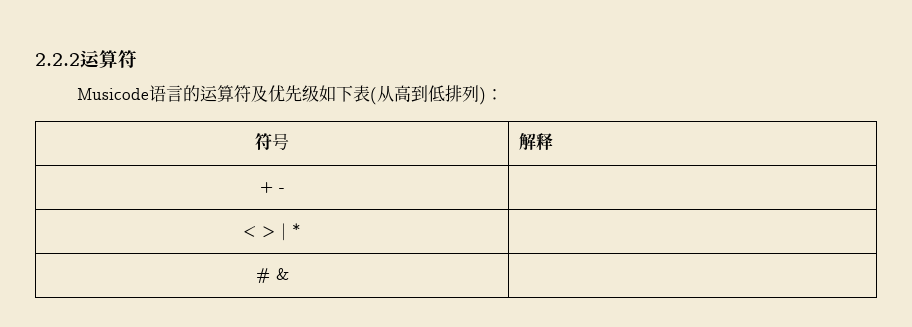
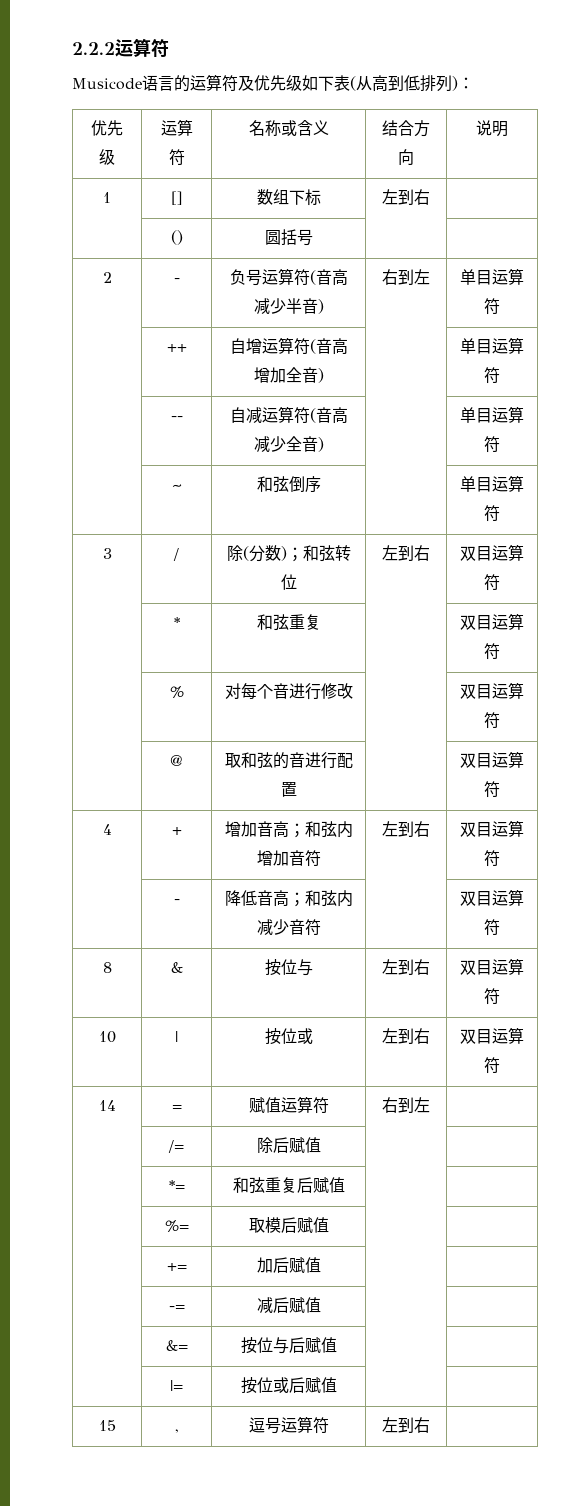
[255,133,272,150] 符 -> [91,120,123,136] [99,149,115,165] [160,119,193,136] [168,149,185,166] [248,120,329,136] [382,120,430,137] [398,149,414,165] [476,120,508,137] [103,192,111,203] [170,191,183,205] [256,189,321,206] [382,189,430,205] [170,230,183,245] [264,229,297,245] 优先级 | 运算符 | 名称或含义 | 结合方向 | 说明 // 1 | [] | 数组下标 | 左到右 | // | () | 圆括
[518,133,553,150] [259,182,285,193] [243,223,301,241] [255,268,289,283] 解释 // + - | // < > | * | // # & -> [102,272,112,283] [173,278,180,283] [229,268,348,286] [253,298,324,314] [382,269,430,285] [460,268,524,285] [484,298,500,315] [166,344,187,352] [229,337,348,355] [253,367,324,383] [460,337,524,354] [484,367,500,384] [170,416,183,421] [229,406,348,424] [253,436,324,452] [460,406,524,423] [484,436,500,453] [171,484,182,490] [256,476,321,493] [460,475,524,492] [484,505,500,522] [102,548,112,559] [173,548,179,561] [226,545,351,562] [280,574,297,590] [382,545,430,561] [460,544,524,561] [484,574,500,591] [173,617,180,628] [256,614,321,631] [460,613,524,630] [484,643,500,660] [169,686,184,698] [224,683,353,700] [460,682,524,699] [484,712,500,729] [170,755,183,766] [224,752,353,769] [280,782,297,797] [460,751,524,768] [484,781,500,798] [102,824,112,835] [171,827,182,835] [224,821,353,838] [256,850,321,867] [382,821,430,837] [460,820,524,837] [484,850,500,867] [173,899,180,904] [224,890,353,907] [256,919,321,936] [460,889,524,906] [484,919,500,936] [102,962,112,973] [170,962,183,973] [264,959,313,976] [382,959,430,975] [460,958,524,975] [484,988,500,1005] [98,1031,116,1043] [175,1031,178,1042] [264,1028,313,1045] [382,1028,430,1044] [460,1027,524,1044] [484,1057,500,1074] [98,1100,116,1111] [171,1105,182,1111] [248,1096,329,1114] [382,1097,430,1113] [168,1140,184,1153] [256,1137,321,1153] [168,1180,185,1191] [232,1177,345,1194] [164,1220,189,1232] [248,1217,329,1233] [166,1263,187,1271] [256,1257,321,1273] [168,1305,185,1311] [256,1297,321,1313] [165,1340,188,1351] [240,1337,337,1354] [170,1380,183,1391] [240,1377,337,1394] [98,1420,116,1431] [174,1429,179,1433] [248,1416,329,1434] [382,1417,430,1433] | // 2 | - | 负号运算符(音高减少半音) | 右到左 | 单目运算符 // | ++ | 自增运算符(音高增加全音) | | 单目运算符 // | -- | 自减运算符(音高减少全音) | | 单目运算符 // | ~ | 和弦倒序 | | 单目运算符 // 3 | / | 除(分数)；和弦转位 | 左到右 | 双目运算符 // | * | 和弦重复 | | 双目运算符 // | % | 对每个音进行修改 | | 双目运算符 // | @ | 取和弦的音进行配置 | | 双目运算符 // 4 | + | 增加音高；和弦内增加音符 | 左到右 | 双目运算符 // | - | 降低音高；和弦内减少音符 | | 双目运算符 // 8 | & | 按位与 | 左到右 | 双目运算符 // 10 | | | 按位或 | 左到右 | 双目运算符 // 14 | = | 赋值运算符 | 右到左 | // | /= | 除后赋值 | | // | *= | 和弦重复后赋值 | | // | %= | 取模后赋值 | | // | += | 加后赋值 | | // | -= | 减后赋值 | | // | &= | 按位与后赋值 | | // | |= | 按位或后赋值 | | // 15 | , | 逗号运算符 | 左到右

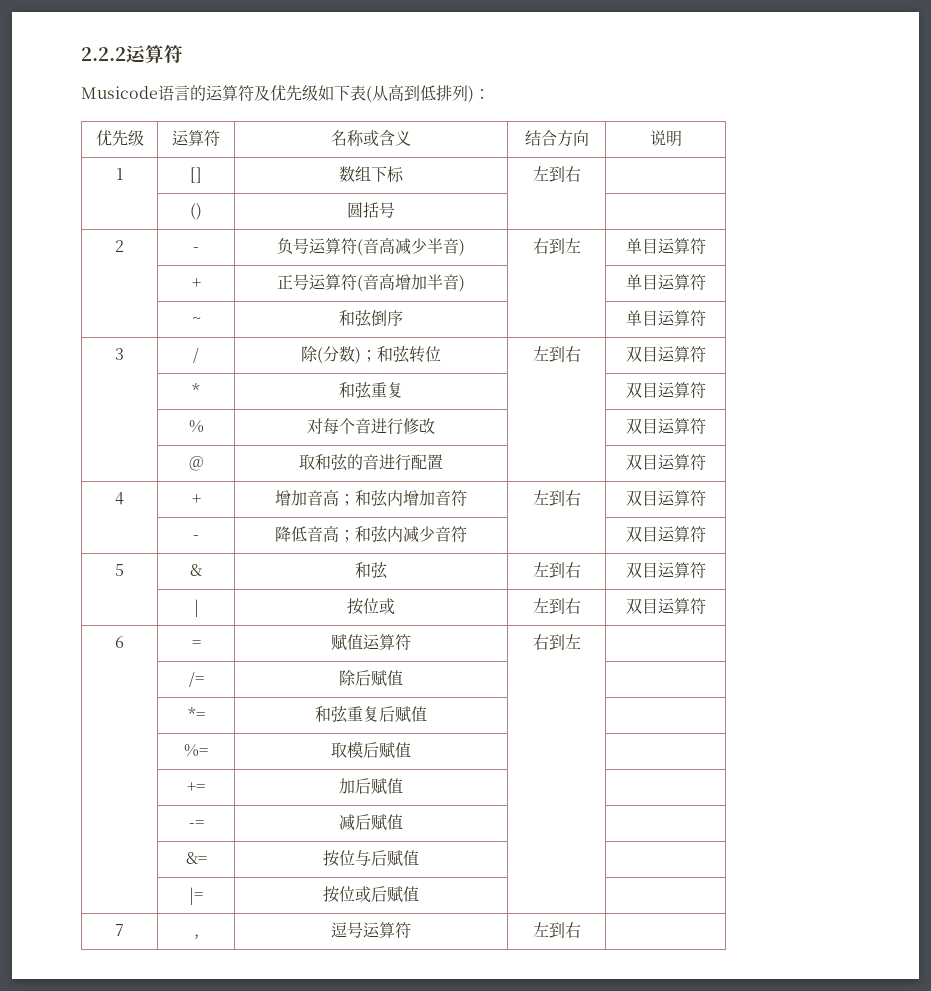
[166,344,187,352] [229,338,262,354] ++ | 自增 -> [191,278,201,288] [277,274,309,290] + | 正号
[285,367,324,383] [460,337,524,354] [484,367,500,384] [170,416,183,421] [229,406,348,424] [253,436,302,452] 全音) | | 单目运算符 // | -- | 自减运算符(音高减少全 -> [427,274,444,290] 半
[102,962,112,973] 8 -> [115,564,124,576] 5
[264,959,313,976] [382,959,430,975] [460,958,524,975] [484,988,500,1005] [98,1031,116,1043] 按位与 | 左到右 | 双目运算符 // 10 -> [355,561,389,579] [532,562,581,578] [625,562,706,578] 和弦 | 左到右 | 双目运算符 //
[98,1100,116,1111] 14 -> [115,636,124,648] 6
[98,1420,116,1431] 15 -> [115,924,124,936] 7

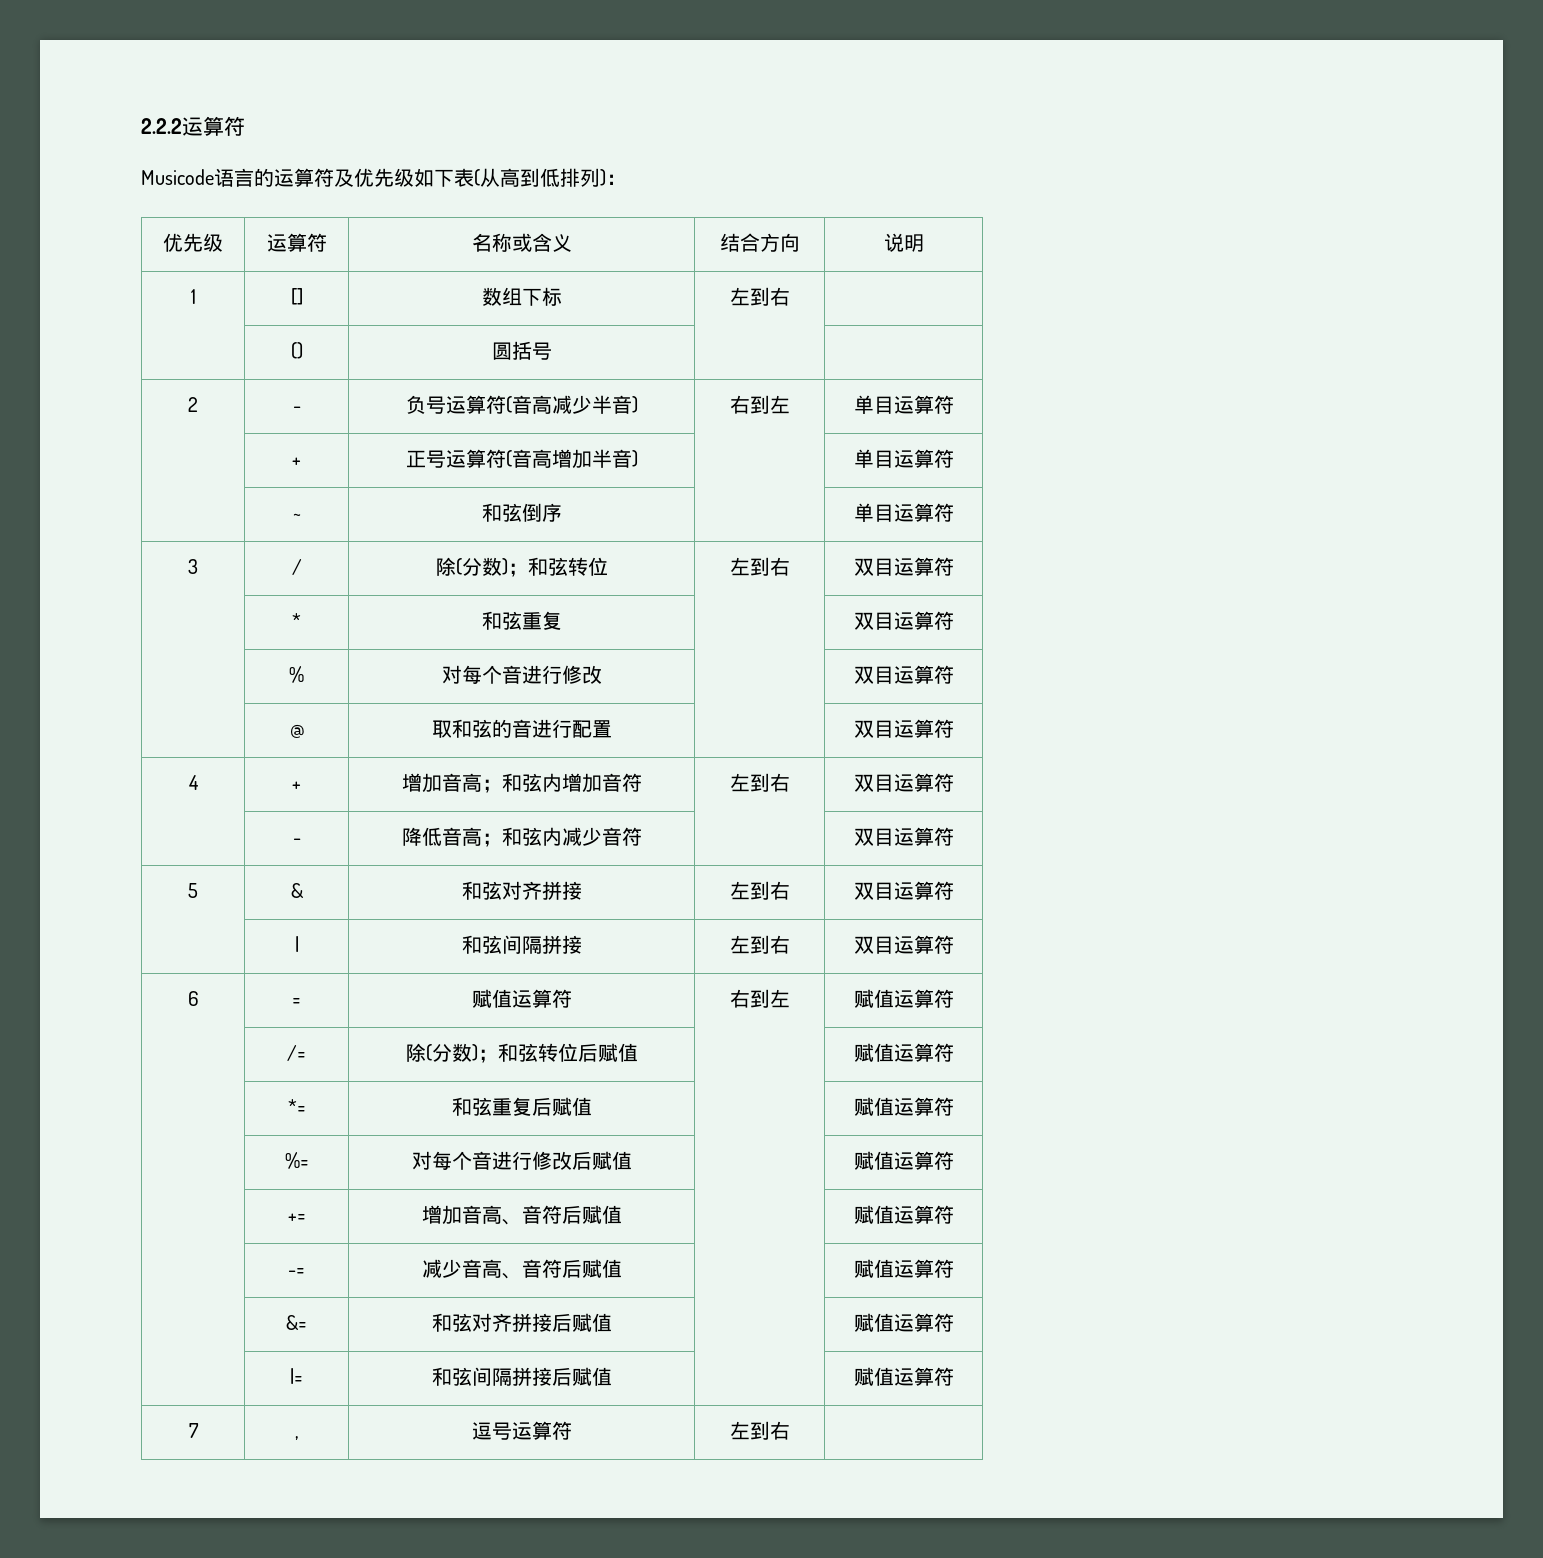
(389, 570) none -> [501,881,582,900] 对齐拼接
[347,598,396,615] 按位或 -> [461,935,582,954] 和弦间隔拼接
(581, 641) none -> [853,989,954,1008] 赋值运算符
[355,670,404,687] 后赋值 | | -> [425,1043,638,1063] [853,1043,954,1062] (分数)；和弦转位后赋值 | | 赋值运算符
(428, 714) none -> [853,1097,954,1116] 赋值运算符
[331,741,412,759] 取模后赋值 | | -> [411,1151,632,1170] [853,1151,954,1170] 对每个音进行修改后赋值 | | 赋值运算符
[339,778,404,795] 加后赋值 | | -> [421,1205,622,1225] [853,1205,954,1224] 增加音高、音符后赋值 | | 赋值运算符
[355,814,404,831] 后赋值 | | -> [441,1259,622,1279] [853,1259,954,1278] 少音高、音符后赋值 | | 赋值运算符
[323,850,420,867] 按位与后赋值 | | -> [431,1313,612,1332] [853,1313,954,1332] 和弦对齐拼接后赋值 | | 赋值运算符
[323,886,420,903] 按位或后赋值 | | -> [431,1367,612,1386] [853,1367,954,1386] 和弦间隔拼接后赋值 | | 赋值运算符

